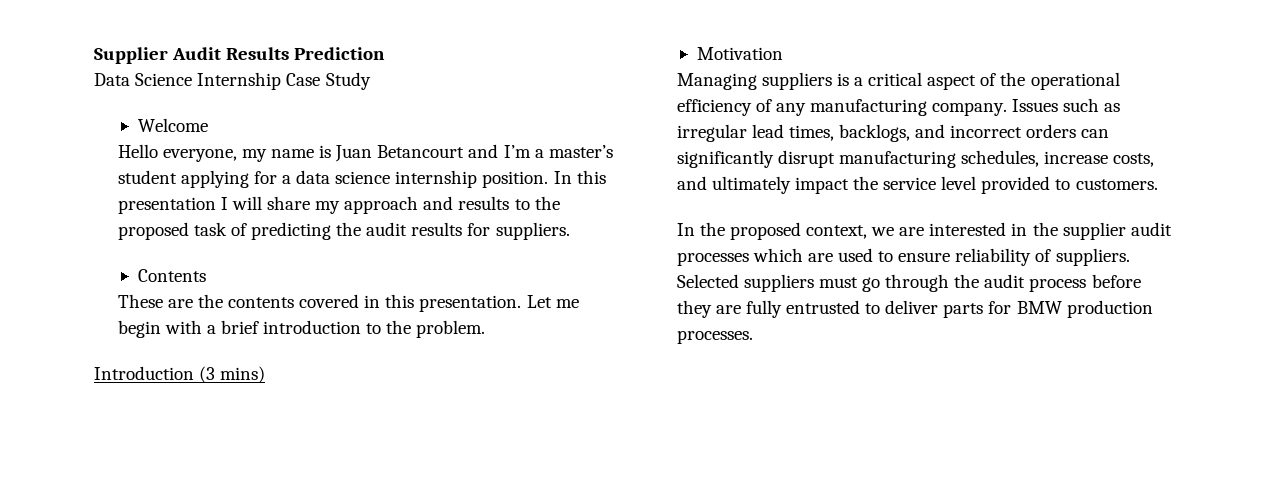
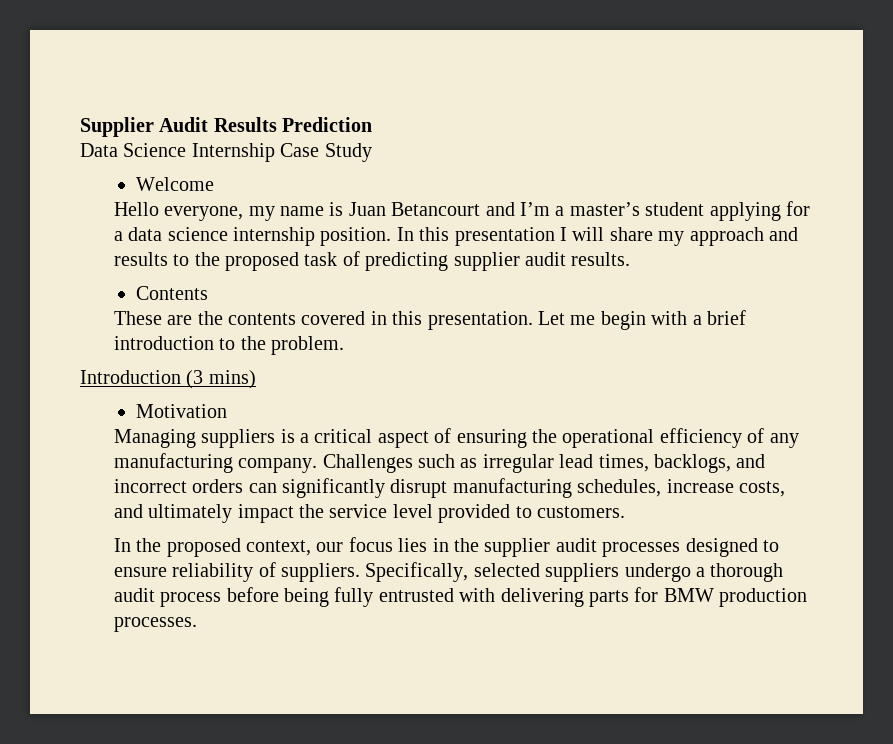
[336,222,570,240] the audit results for suppliers. -> [453,252,631,271] supplier audit results.
(997, 79) none -> [456,429,527,448] ensuring
[1012,99,1059,112] Issues -> [322,454,413,473] Challenges
[871,222,1007,236] we are interested -> [316,537,428,552] our focus lies
[752,248,873,262] which are used -> [685,538,758,557] designed
[676,274,1141,292] [676,300,939,318] Selected suppliers must go through the audit process before they are fully entrusted to deliver -> [365,562,784,582] [113,587,584,607] Specifically, selected suppliers undergo a thorough audit process before being fully entrusted with delivering

